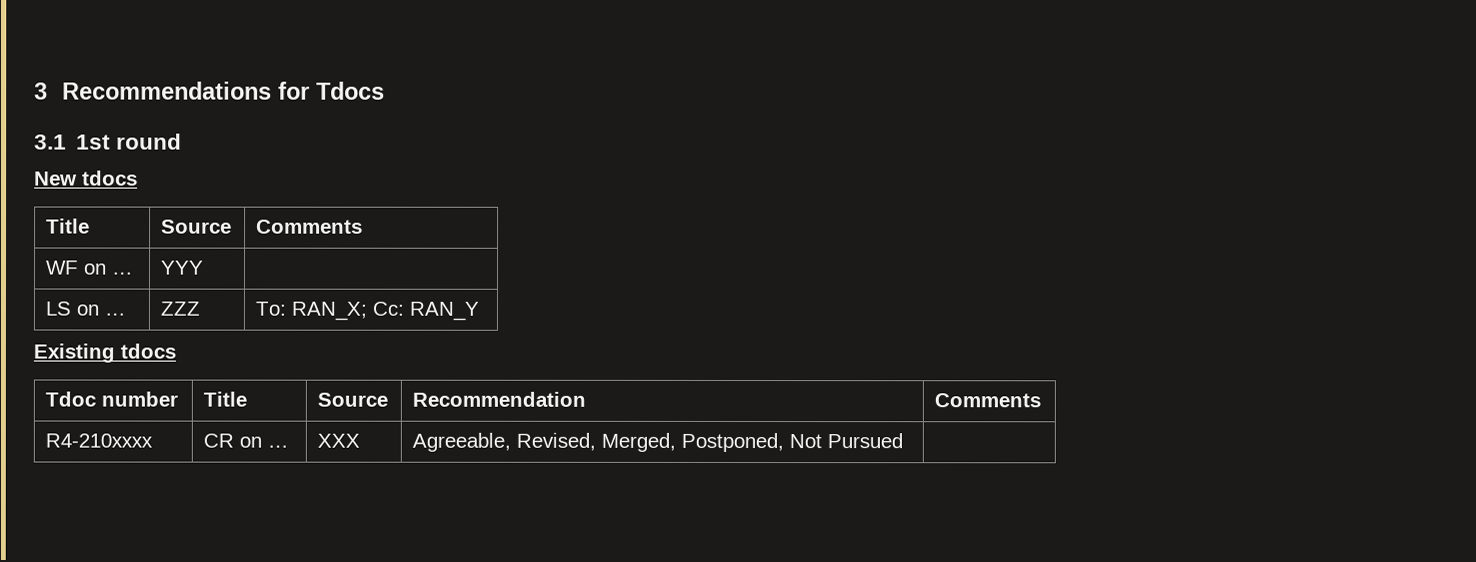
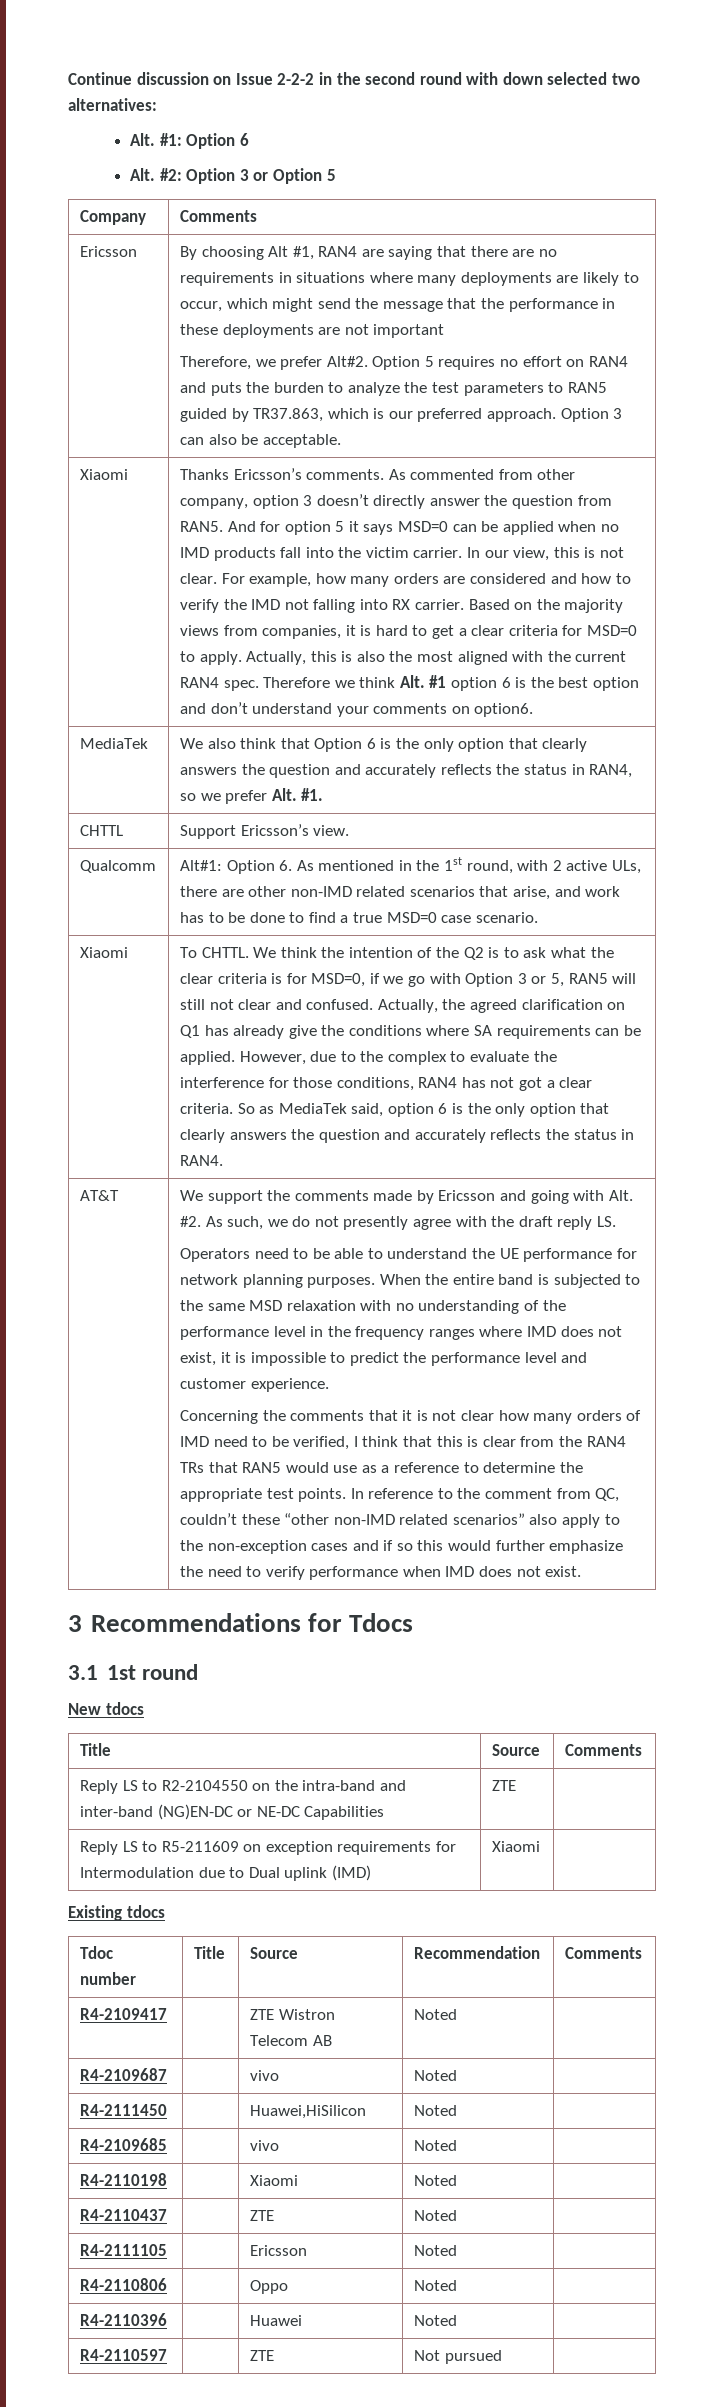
(34, 91) none -> [68,72,641,85] [68,98,157,111] [130,133,249,149] [130,168,336,184] [79,210,146,225] [179,210,257,222] [79,246,137,257] [179,246,557,260] [179,272,639,286] [179,298,616,312] [179,324,445,338] [179,356,628,370] [179,382,607,396] [179,408,623,422] [179,434,341,448] [79,469,128,480] [179,468,576,480] [179,494,612,509] [179,521,620,535] [179,547,625,561] [179,573,631,587] [179,599,624,613] [179,625,638,639] [179,651,627,665] [179,675,640,691] [179,702,534,717] [79,738,148,749] [179,738,588,752] [179,764,633,778] [179,788,324,804] [79,825,123,836] [179,824,350,839] [79,860,156,873] [179,857,642,874] [179,886,621,900] [179,912,538,923] [79,947,128,958] [179,947,614,960] [179,973,637,987] [179,999,626,1013] [179,1025,641,1039] [179,1051,557,1065] [179,1077,593,1091] [179,1103,610,1117] [179,1129,635,1143] [179,1155,223,1166] [79,1190,119,1201] [179,1190,633,1204] [179,1216,617,1230] [179,1248,637,1262] [179,1274,641,1288] [179,1300,566,1314] [179,1326,623,1340] [179,1352,588,1366] [179,1378,329,1392] [179,1410,642,1424] [179,1436,626,1450] [179,1462,583,1473] [179,1488,620,1502] [179,1513,620,1528] [179,1540,624,1554] [179,1566,582,1580] Continue discussion on Issue 2-2-2 in the second round with down selected two alternatives: // Alt. #1: Option 6 // Alt. #2: Option 3 or Option 5 // Company | Comments // Ericsson | By choosing Alt #1, RAN4 are saying that there are no requirements in situations where many deployments are likely to occur, which might send the message that the performance in these deployments are not important // Therefore, we prefer Alt#2. Option 5 requires no effort on RAN4 and puts the burden to analyze the test parameters to RAN5 guided by TR37.863, which is our preferred approach. Option 3 can also be acceptable. // Xiaomi | Thanks Ericsson’s comments. As commented from other company, option 3 doesn’t directly answer the question from RAN5. And for option 5 it says MSD=0 can be applied when no IMD products fall into the victim carrier. In our view, this is not clear. For example, how many orders are considered and how to verify the IMD not falling into RX carrier. Based on the majority views from companies, it is hard to get a clear criteria for MSD=0 to apply. Actually, this is also the most aligned with the current RAN4 spec. Therefore we think Alt. #1 option 6 is the best option and don’t understand your comments on option6. // MediaTek | We also think that Option 6 is the only option that clearly answers the question and accurately reflects the status in RAN4, so we prefer Alt. #1. // CHTTL | Support Ericsson’s view. // Qualcomm | Alt#1: Option 6. As mentioned in the 1st round, with 2 active ULs, there are other non-IMD related scenarios that arise, and work has to be done to find a true MSD=0 case scenario. // Xiaomi | To CHTTL. We think the intention of the Q2 is to ask what the clear criteria is for MSD=0, if we go with Option 3 or 5, RAN5 will still not clear and confused. Actually, the agreed clarification on Q1 has already give the conditions where SA requirements can be applied. However, due to the complex to evaluate the interference for those conditions, RAN4 has not got a clear criteria. So as MediaTek said, option 6 is the only option that clearly answers the question and accurately reflects the status in RAN4. // AT&T | We support the comments made by Ericsson and going with Alt. #2. As such, we do not presently agree with the draft reply LS. // Operators need to be able to understand the UE performance for network planning purposes. When the entire band is subjected to the same MSD relaxation with no understanding of the performance level in the frequency ranges where IMD does not exist, it is impossible to predict the performance level and customer experience. // Concerning the comments that it is not clear how many orders of IMD need to be verified, I think that this is clear from the RAN4 TRs that RAN5 would use as a reference to determine the appropriate test points. In reference to the comment from QC, couldn’t these “other non-IMD related scenarios” also apply to the non-exception cases and if so this would further emphasize the need to verify performance when IMD does not exist. //
[46,260,135,275] [161,260,205,275] [45,301,127,316] [160,301,201,316] [255,301,480,321] WF on … | YYY | // LS on … | ZZZ | To: RAN_X; Cc: RAN_Y -> [79,1780,407,1794] [79,1804,385,1820] [491,1780,516,1791] [79,1841,457,1855] [79,1865,371,1881] [491,1841,540,1852] Reply LS to R2-2104550 on the intra-band and inter-band (NG)EN-DC or NE-DC Capabilities | ZTE | // Reply LS to R5-211609 on exception requirements for Intermodulation due to Dual uplink (IMD) | Xiaomi |
[45,433,154,448] [203,433,290,448] [317,433,361,448] [412,432,904,453] R4-210xxxx | CR on … | XXX | Agreeable, Revised, Merged, Postponed, Not Pursued -> [79,2008,167,2020] [249,2009,335,2020] [249,2035,332,2046] [413,2009,457,2020] [79,2068,167,2081] [249,2070,279,2081] [413,2070,457,2081] [79,2104,167,2116] [249,2105,366,2119] [413,2105,457,2116] [79,2138,167,2151] [249,2140,279,2151] [413,2140,457,2151] [79,2173,167,2186] [249,2175,298,2186] [413,2175,457,2186] [79,2209,167,2221] [249,2210,274,2221] [413,2210,457,2221] [79,2244,167,2256] [249,2245,307,2256] [413,2245,457,2256] [79,2278,167,2291] [249,2280,288,2294] [413,2280,457,2291] [79,2313,167,2326] [249,2315,302,2326] [413,2315,457,2326] [79,2349,167,2361] [249,2350,274,2361] [413,2350,502,2364] R4-2109417 | | ZTE Wistron Telecom AB | Noted | // R4-2109687 | | vivo | Noted | // R4-2111450 | | Huawei,HiSilicon | Noted | // R4-2109685 | | vivo | Noted | // R4-2110198 | | Xiaomi | Noted | // R4-2110437 | | ZTE | Noted | // R4-2111105 | | Ericsson | Noted | // R4-2110806 | | Oppo | Noted | // R4-2110396 | | Huawei | Noted | // R4-2110597 | | ZTE | Not pursued

